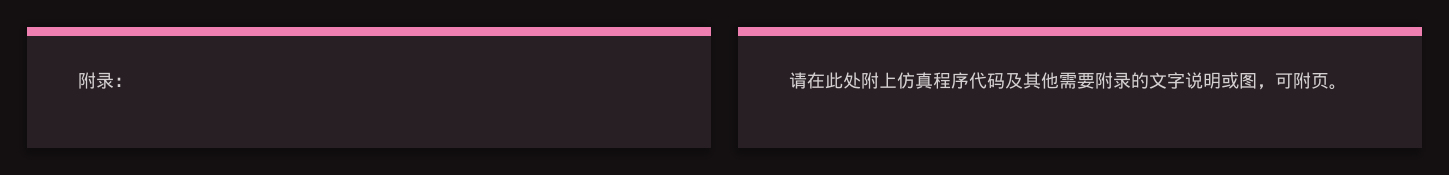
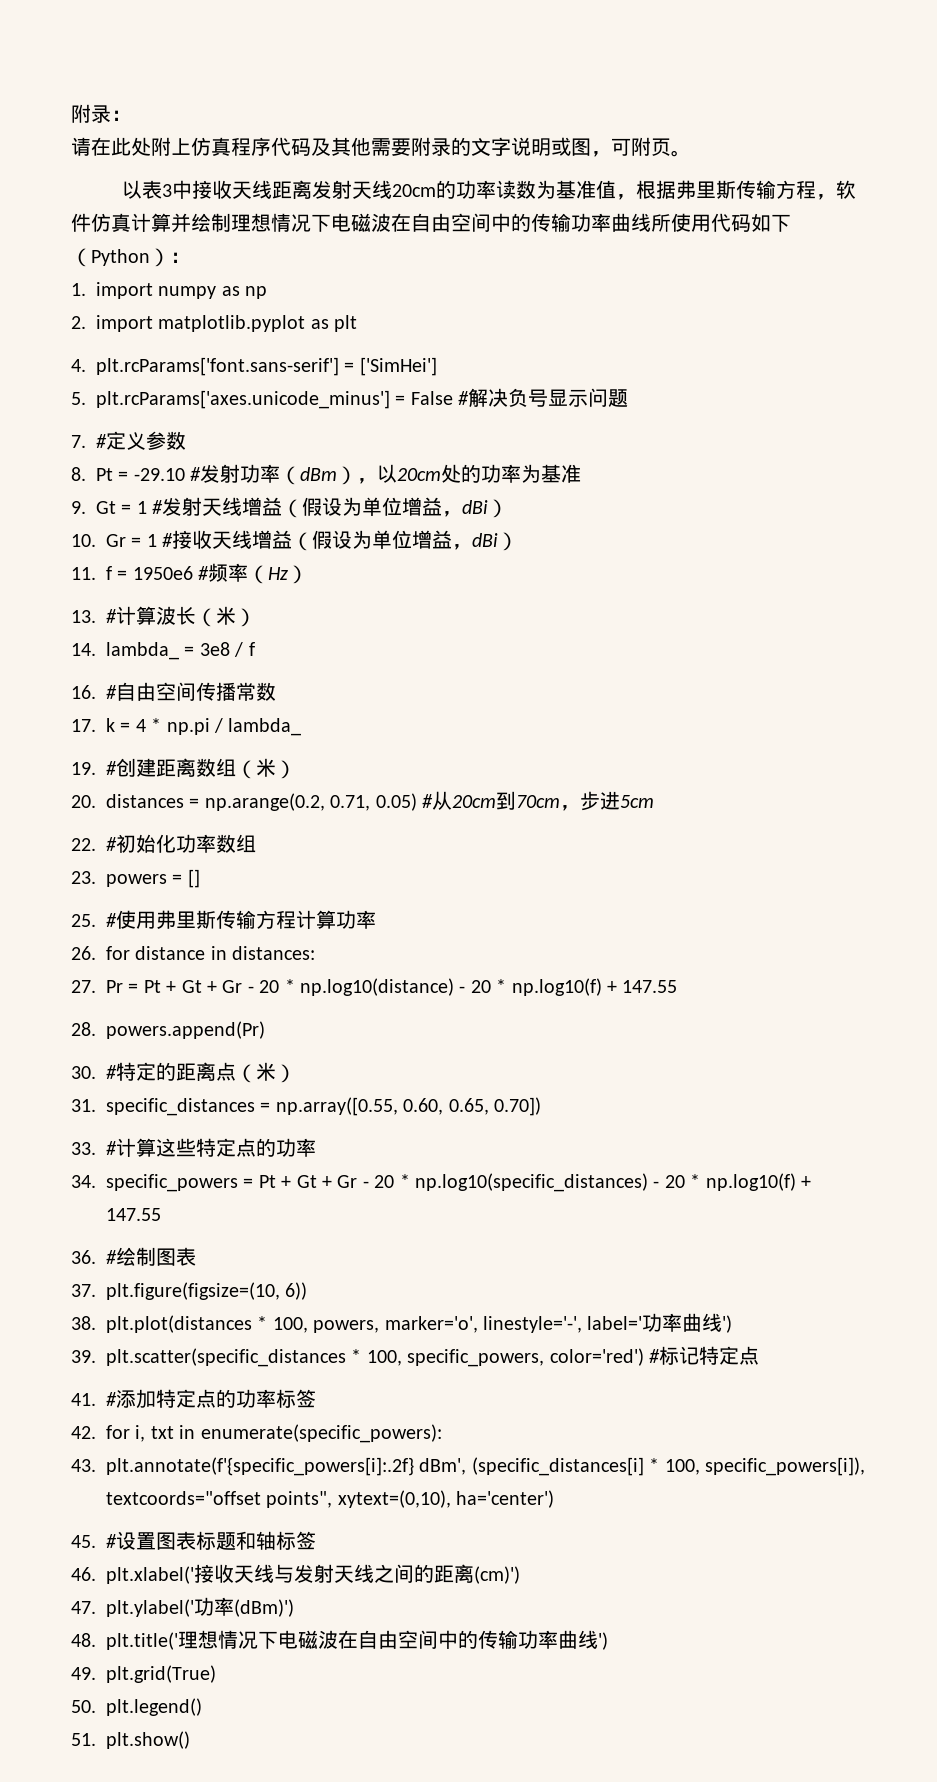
(1347, 87) none -> [121,180,856,200] [71,213,791,233] [71,248,190,267] [71,282,268,299] [71,315,358,332] [71,357,437,376] [71,388,629,409] [71,431,186,450] [71,464,582,485] [71,497,509,518] [71,530,519,551] [71,563,309,584] [71,606,256,627] [71,642,255,660] [71,682,276,701] [71,718,302,736] [71,758,296,779] [71,791,654,811] [71,834,256,853] [71,869,200,888] [71,910,376,929] [71,946,316,960] [71,978,678,996] [71,1021,265,1039] [71,1062,296,1083] [71,1097,541,1116] [71,1138,316,1157] [71,1173,811,1192] [106,1208,161,1221] [71,1247,196,1266] [71,1282,308,1300] [71,1313,733,1333] [71,1346,759,1367] [71,1389,316,1409] [71,1424,442,1443] [71,1457,865,1476] [106,1490,555,1508] [71,1531,316,1550] [71,1564,520,1584] [71,1597,294,1617] [71,1630,608,1650] [71,1665,216,1683] [71,1698,202,1716] [71,1731,190,1749] // 以表3中接收天线距离发射天线20cm的功率读数为基准值，根据弗里斯传输方程，软件仿真计算并绘制理想情况下电磁波在自由空间中的传输功率曲线所使用代码如下（Python）： // 1. import numpy as np // 2. import matplotlib.pyplot as plt // 4. plt.rcParams['font.sans-serif'] = ['SimHei'] // 5. plt.rcParams['axes.unicode_minus'] = False #解决负号显示问题 // 7. #定义参数 // 8. Pt = -29.10 #发射功率（dBm），以20cm处的功率为基准 // 9. Gt = 1 #发射天线增益（假设为单位增益，dBi） // 10. Gr = 1 #接收天线增益（假设为单位增益，dBi） // 11. f = 1950e6 #频率（Hz） // 13. #计算波长（米） // 14. lambda_ = 3e8 / f // 16. #自由空间传播常数 // 17. k = 4 * np.pi / lambda_ // 19. #创建距离数组（米） // 20. distances = np.arange(0.2, 0.71, 0.05) #从20cm到70cm，步进5cm // 22. #初始化功率数组 // 23. powers = [] // 25. #使用弗里斯传输方程计算功率 // 26. for distance in distances: // 27. Pr = Pt + Gt + Gr - 20 * np.log10(distance) - 20 * np.log10(f) + 147.55 // 28. powers.append(Pr) // 30. #特定的距离点（米） // 31. specific_distances = np.array([0.55, 0.60, 0.65, 0.70]) // 33. #计算这些特定点的功率 // 34. specific_powers = Pt + Gt + Gr - 20 * np.log10(specific_distances) - 20 * np.log10(f) + 147.55 // 36. #绘制图表 // 37. plt.figure(figsize=(10, 6)) // 38. plt.plot(distances * 100, powers, marker='o', linestyle='-', label='功率曲线') // 39. plt.scatter(specific_distances * 100, specific_powers, color='red') #标记特定点 // 41. #添加特定点的功率标签 // 42. for i, txt in enumerate(specific_powers): // 43. plt.annotate(f'{specific_powers[i]:.2f} dBm', (specific_distances[i] * 100, specific_powers[i]), textcoords="offset points", xytext=(0,10), ha='center') // 45. #设置图表标题和轴标签 // 46. plt.xlabel('接收天线与发射天线之间的距离(cm)') // 47. plt.ylabel('功率(dBm)') // 48. plt.title('理想情况下电磁波在自由空间中的传输功率曲线') // 49. plt.grid(True) // 50. plt.legend() // 51. plt.show()

